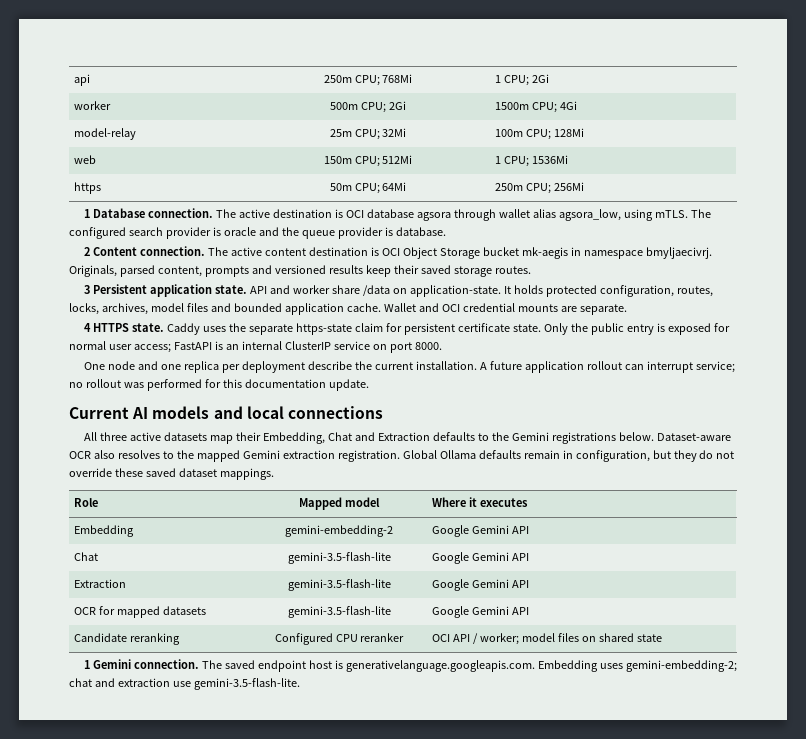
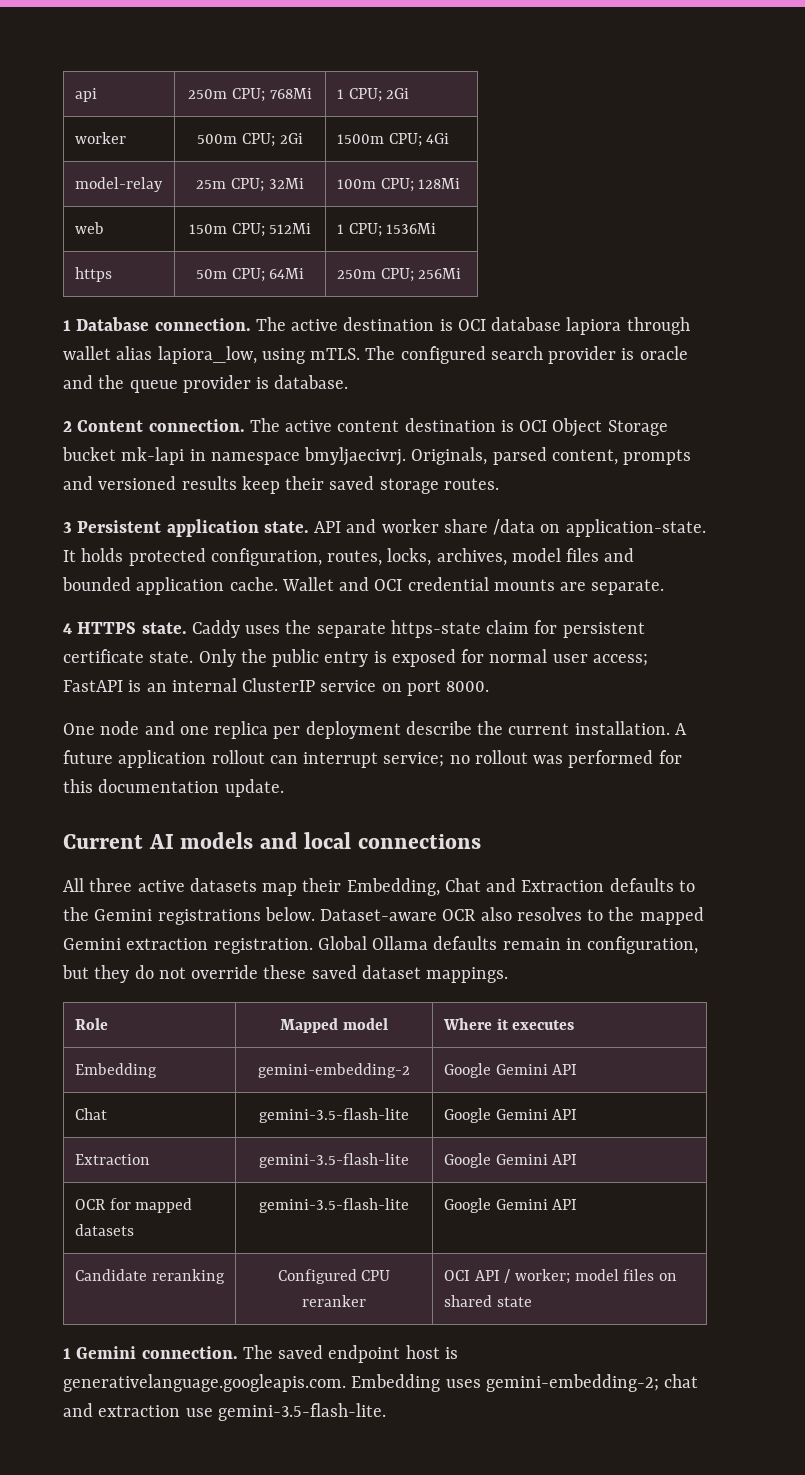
[416,212,451,221] agsora -> [566,317,622,335] lapiora
[558,209,621,221] agsora_low, -> [157,346,257,364] lapiora_low,
[521,247,568,259] mk-aegis -> [121,447,185,465] mk-lapi

